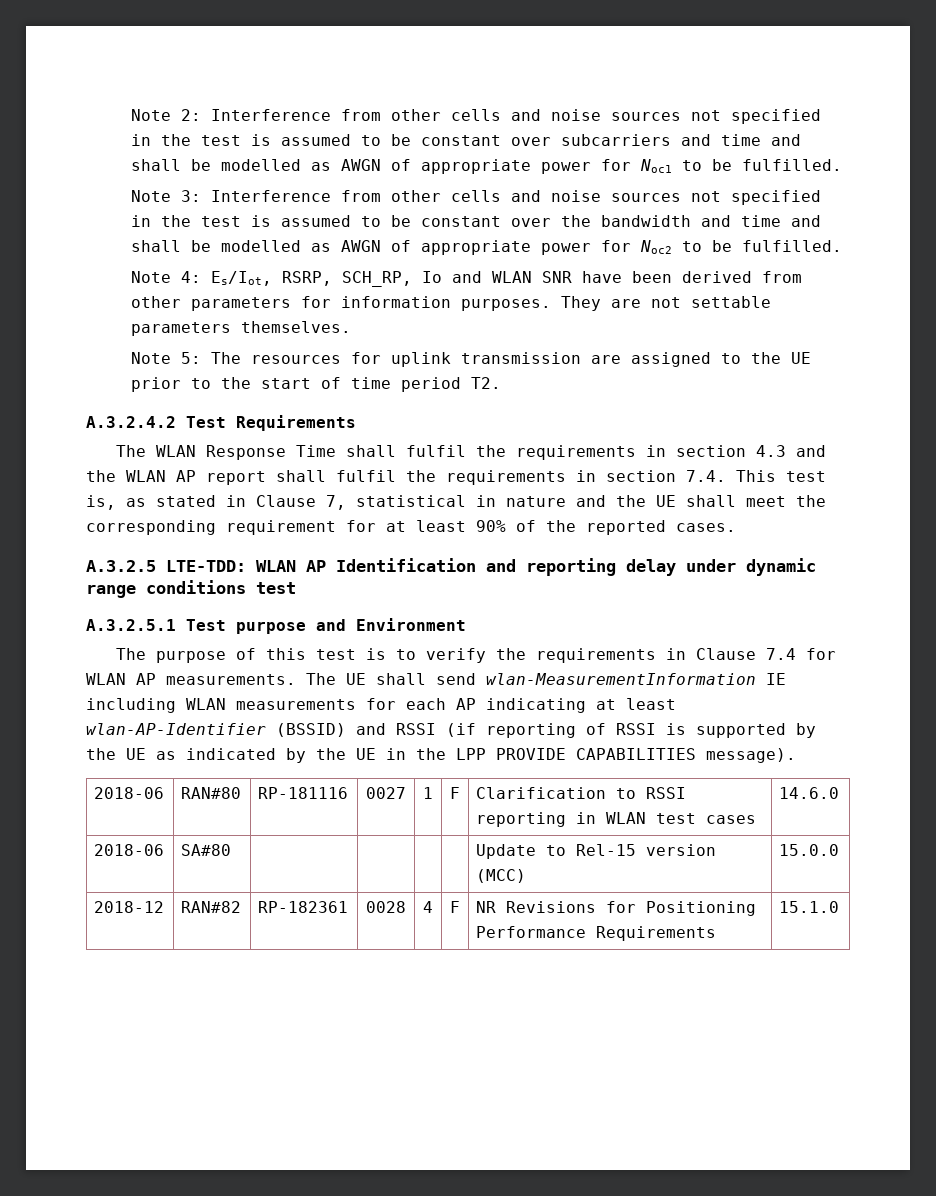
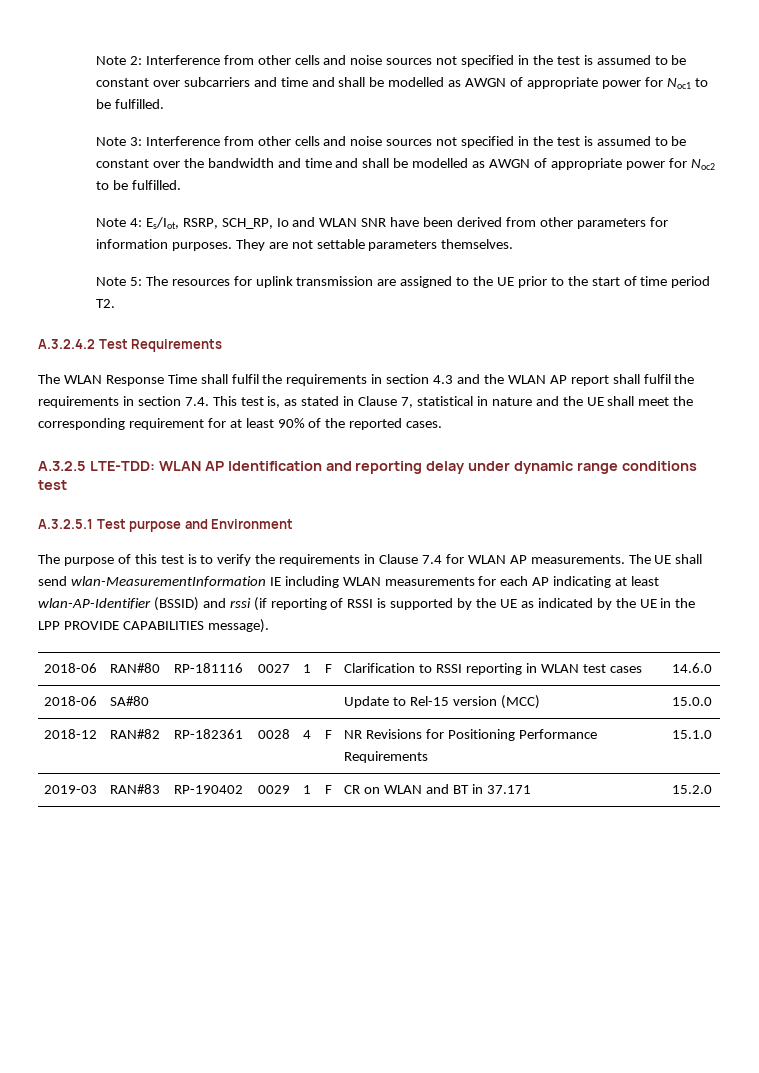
[396,723,436,735] RSSI -> [229,598,251,608] rssi
(840, 907) none -> [44,785,98,794] [110,784,161,794] [174,785,244,794] [257,785,290,794] [303,785,311,794] [324,785,332,794] [344,784,531,794] [672,785,713,794] // 2019-03 | RAN#83 | RP-190402 | 0029 | 1 | F | CR on WLAN and BT in 37.171 | 15.2.0

